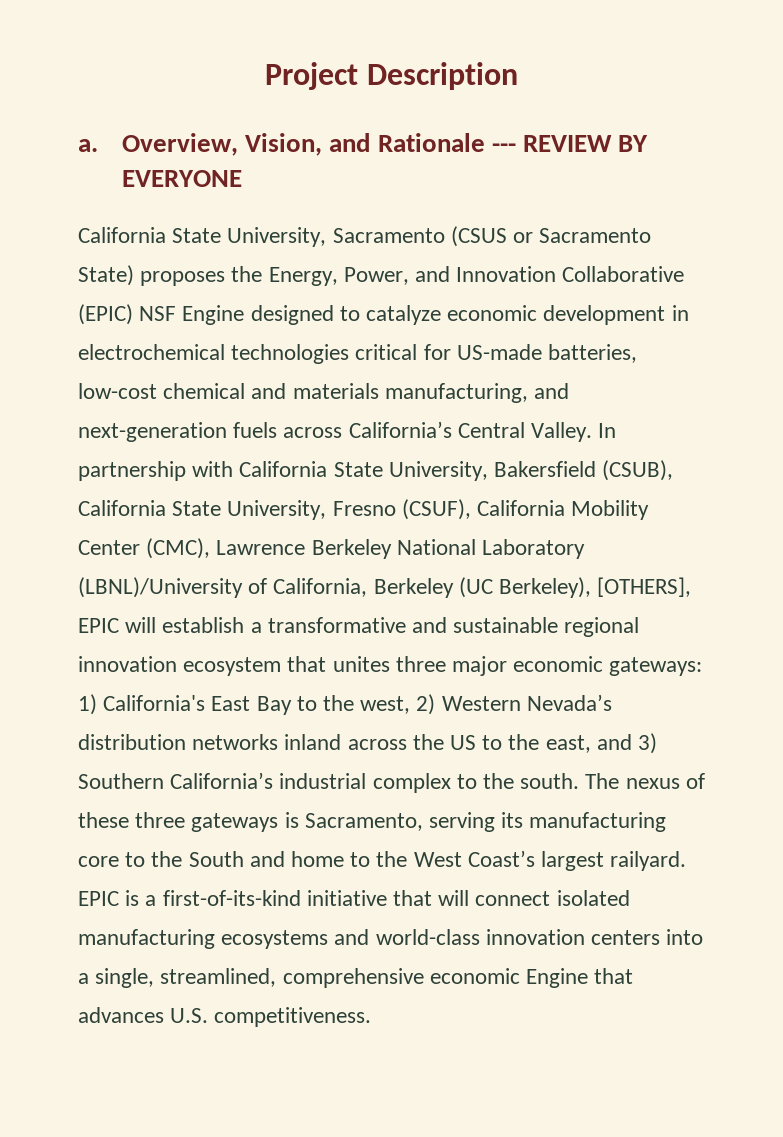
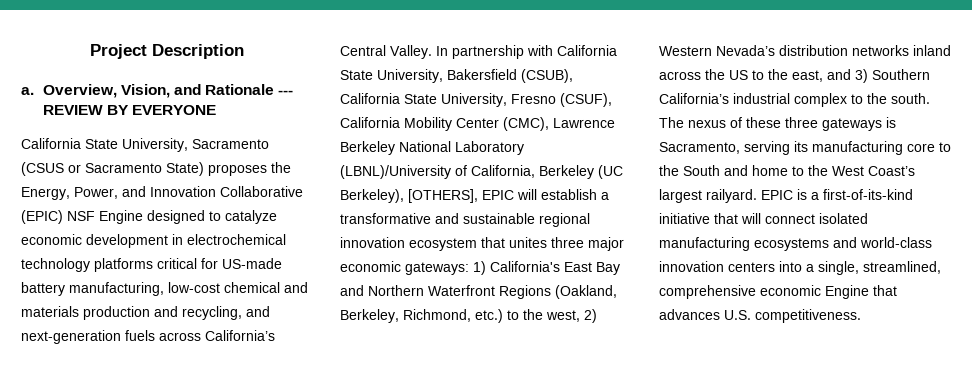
[231,344,350,364] technologies -> [21,258,153,272] technology platforms
[548,344,638,363] batteries, -> [21,282,164,296] battery manufacturing,
[384,383,528,403] manufacturing, -> [83,306,242,320] production and recycling,
(292, 705) none -> [340,285,617,299] [340,309,503,323] and Northern Waterfront Regions (Oakland, Berkeley, Richmond, etc.)

